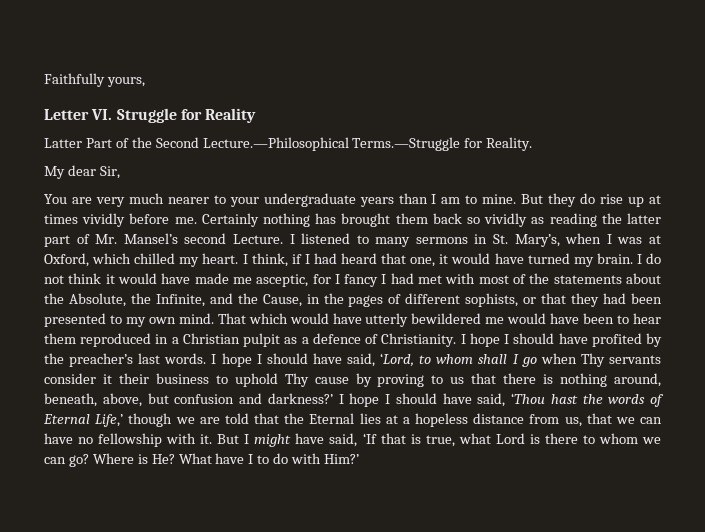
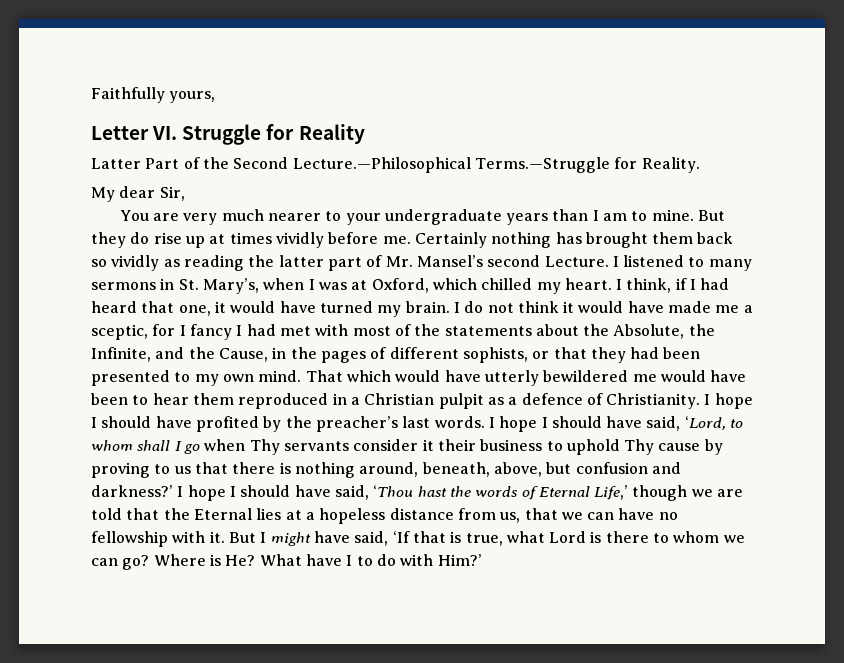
[256,274,309,287] asceptic, -> [743,305,753,313] [91,324,148,340] a sceptic,

